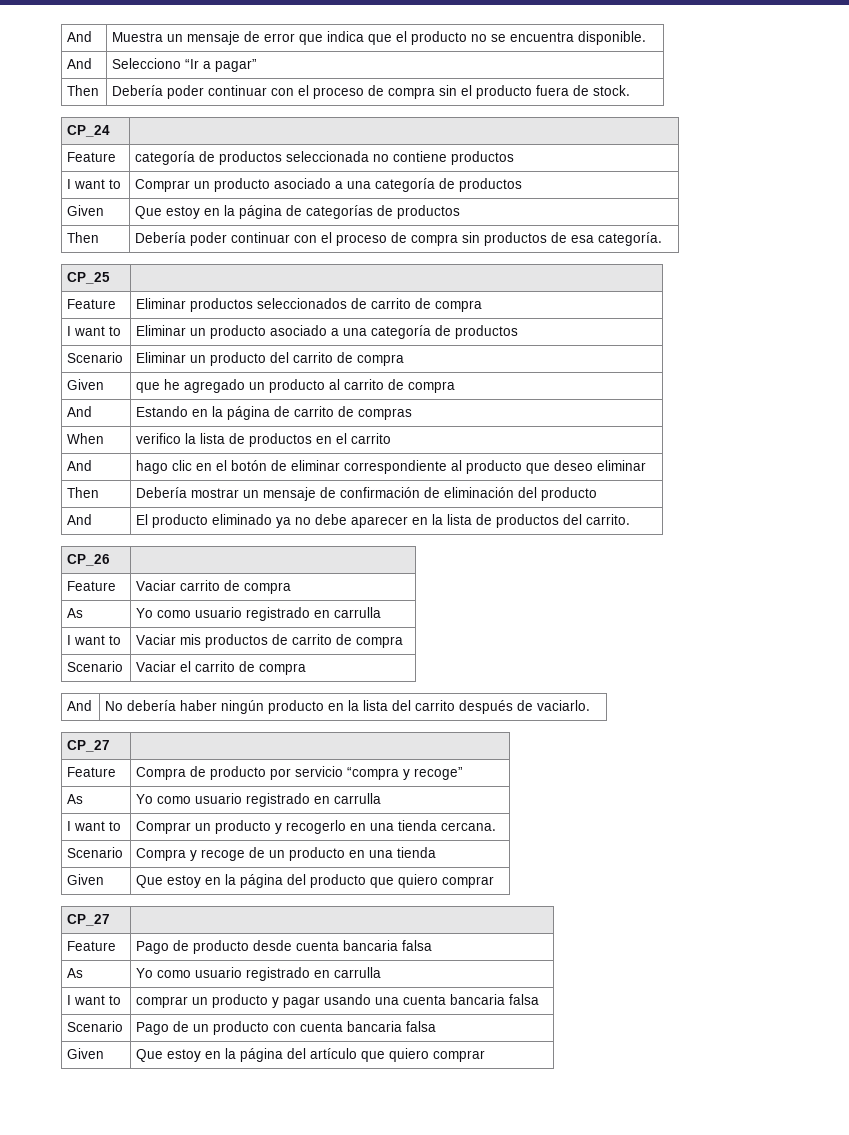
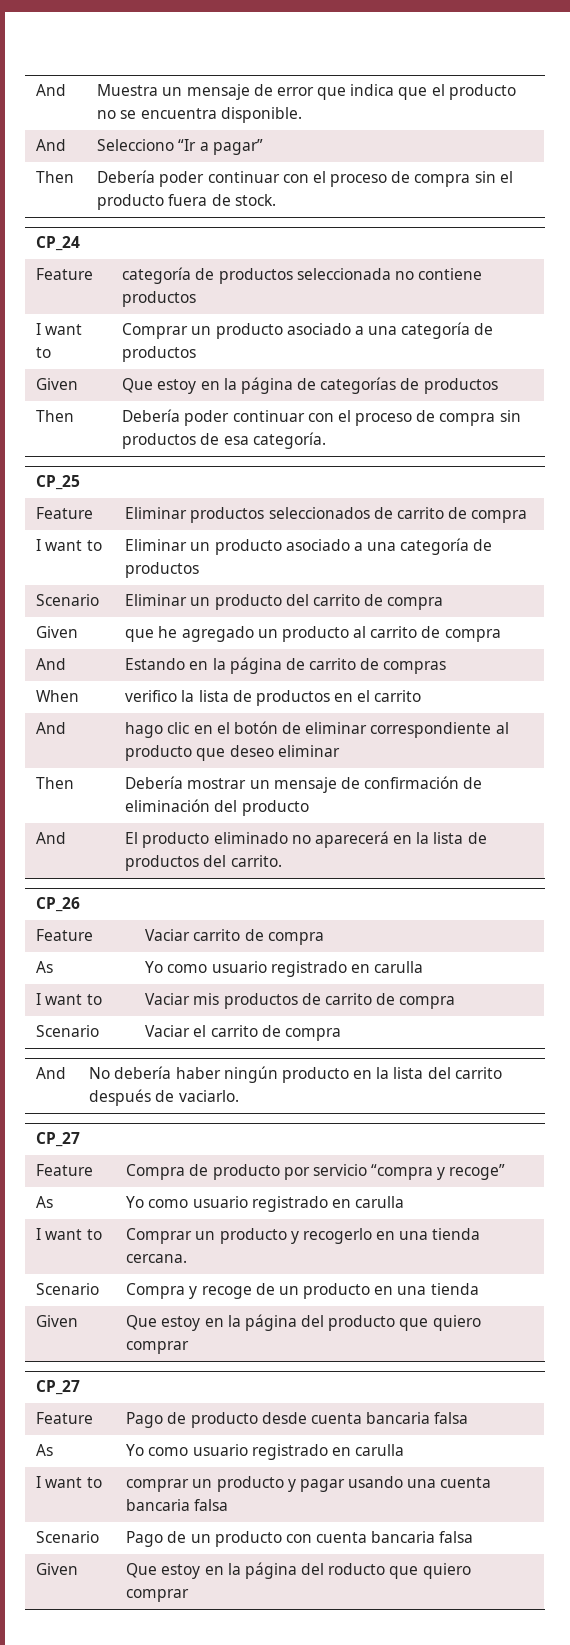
[276,514,409,528] ya no debe aparecer -> [291,831,389,848] no aparecerá
[334,607,382,618] carrulla -> [374,961,424,973] carulla
[334,793,382,804] carrulla -> [355,1196,405,1208] carulla
[334,967,382,978] carrulla -> [355,1444,405,1456] carulla
[310,1048,358,1059] artículo -> [328,1563,386,1575] roducto

